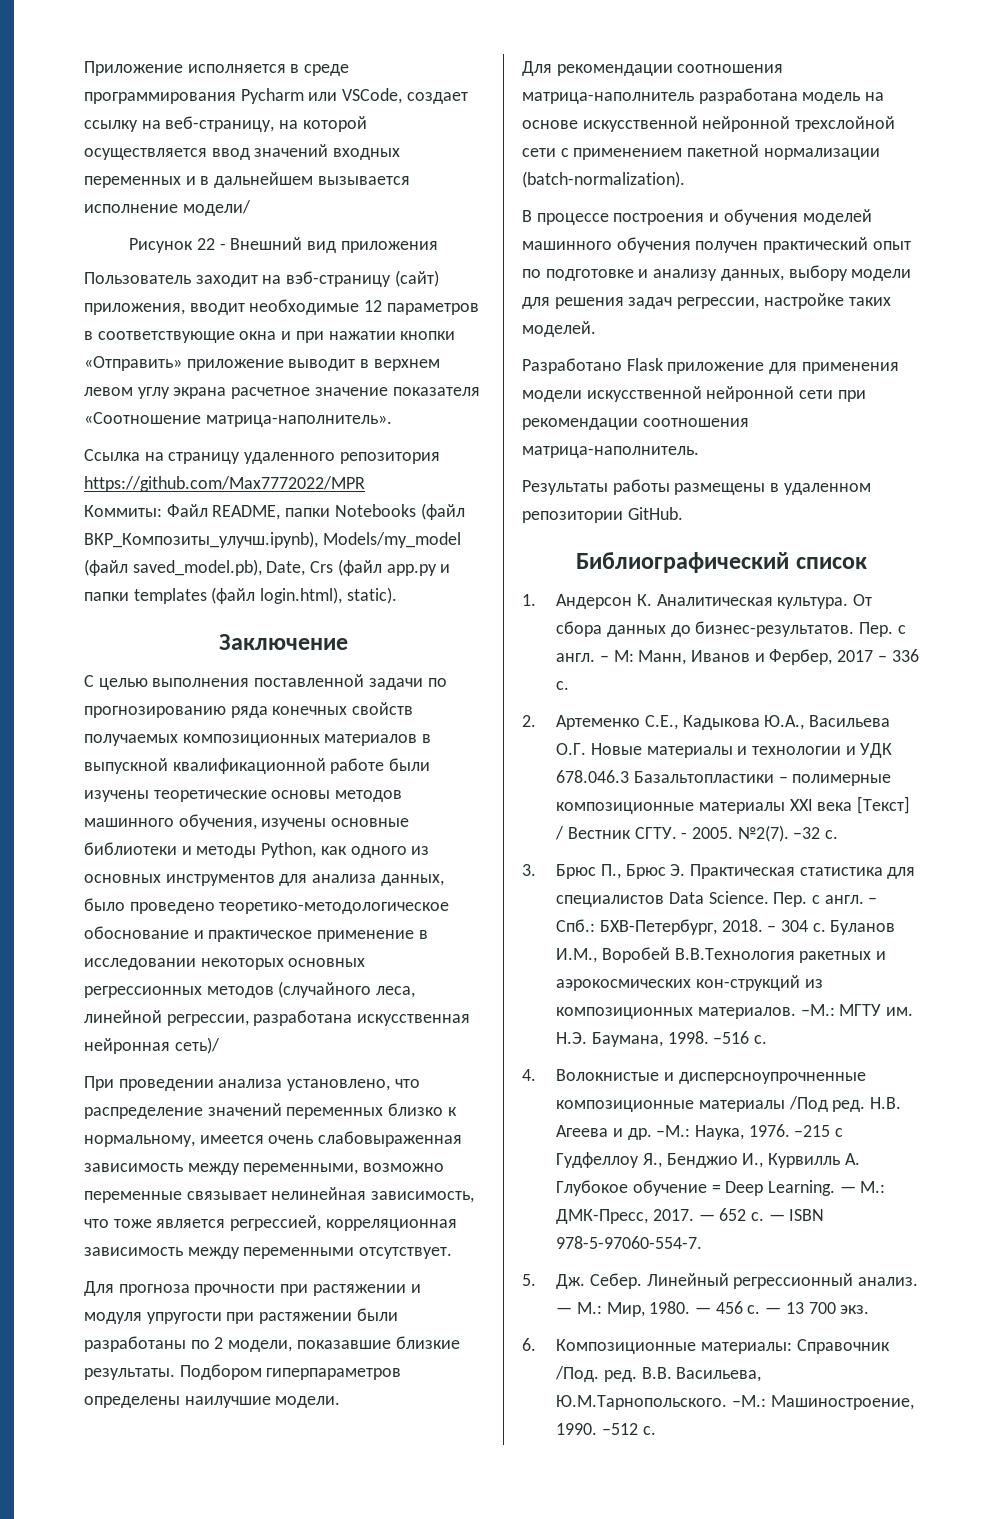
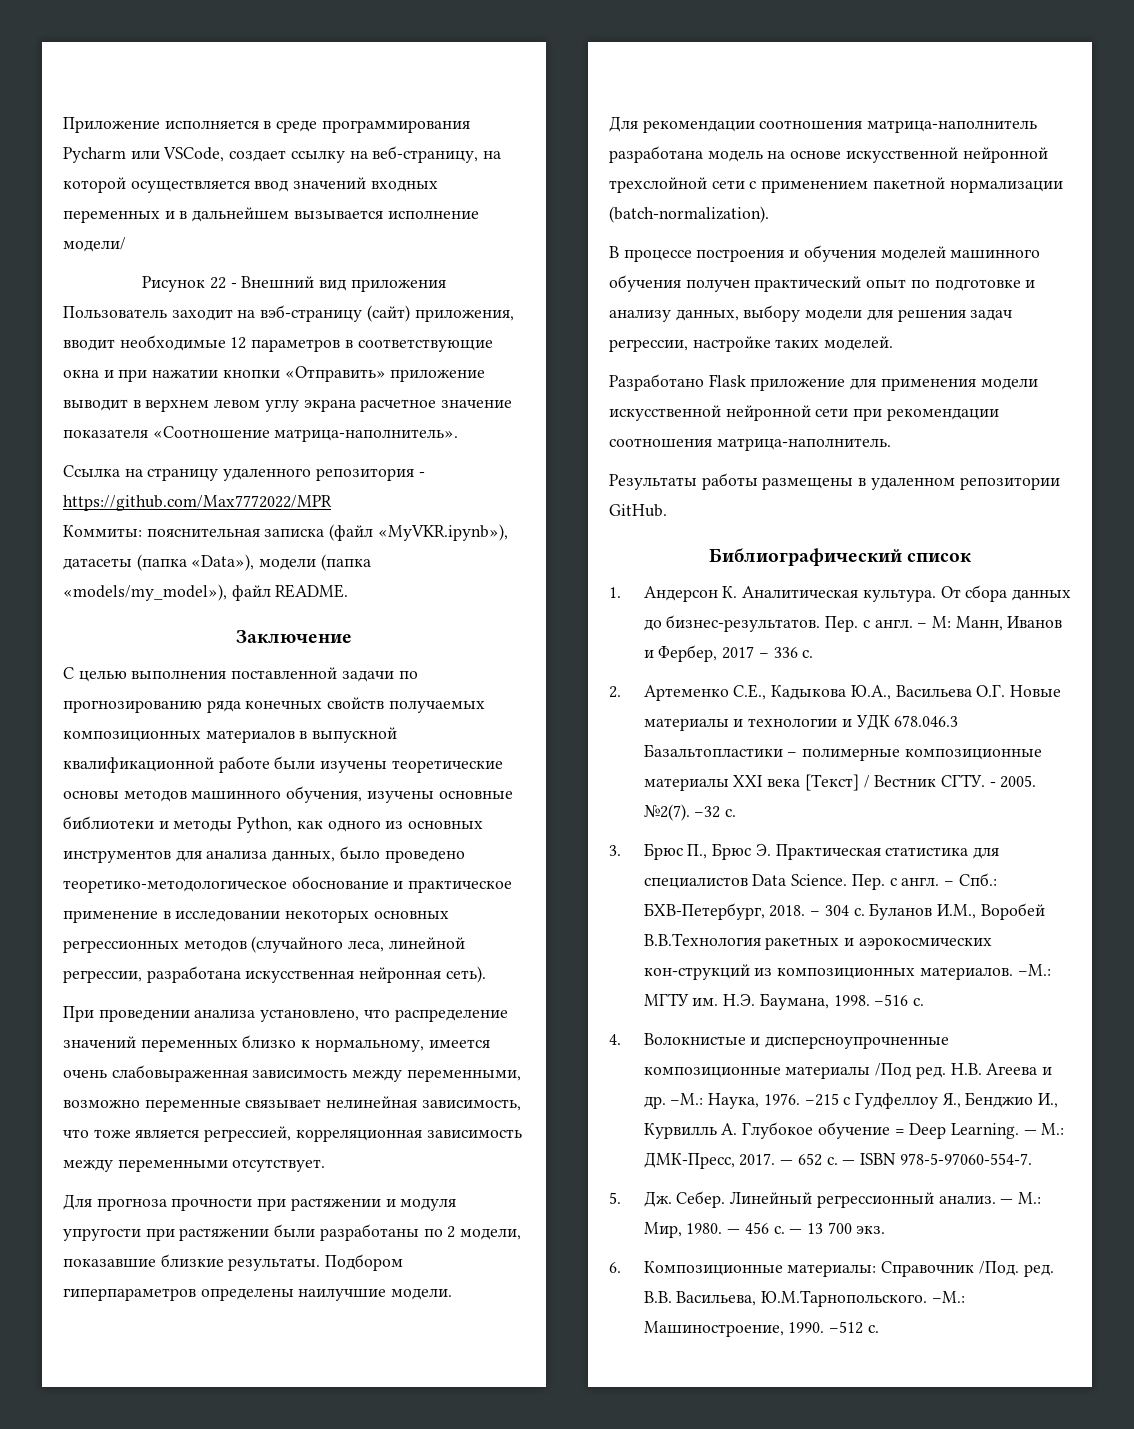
(440, 458) none -> [418,472,425,477] -
[166,503,465,520] [84,531,461,548] [84,559,451,576] [84,587,397,604] Файл README, папки Notebooks (файл ВКР_Композиты_улучш.ipynb), Models/my_model (файл saved_model.pb), Date, Crs (файл app.py и папки templates (файл login.html), static). -> [146,524,508,541] [63,554,371,571] [63,584,349,601] пояснительная записка (файл «MyVKR.ipynb»), датасеты (папка «Data»), модели (папка «models/my_model»), файл README.
[174,1037,220,1054] сеть)/ -> [445,966,486,983] сеть).

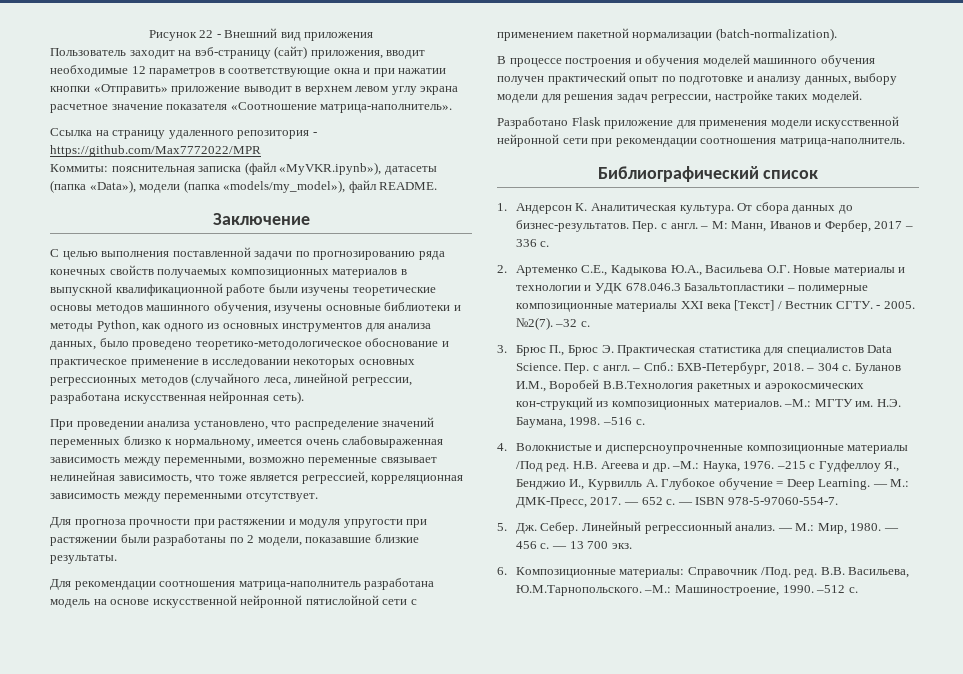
[63,117,470,133] [63,146,502,163] [63,177,438,193] [63,207,479,223] [63,237,126,252] Приложение исполняется в среде программирования Pycharm или VSCode, создает ссылку на веб-страницу, на которой осуществляется ввод значений входных переменных и в дальнейшем вызывается исполнение модели/ // -> (148, 35) none
[325,1254,404,1271] [63,1288,453,1301] Подбором гиперпараметров определены наилучшие модели. -> (117, 559) none
[609,177,707,193] трехслойной -> [305,595,379,605] пятислойной
[609,473,1060,490] [609,504,667,517] // Результаты работы размещены в удаленном репозитории GitHub. -> (905, 142) none

